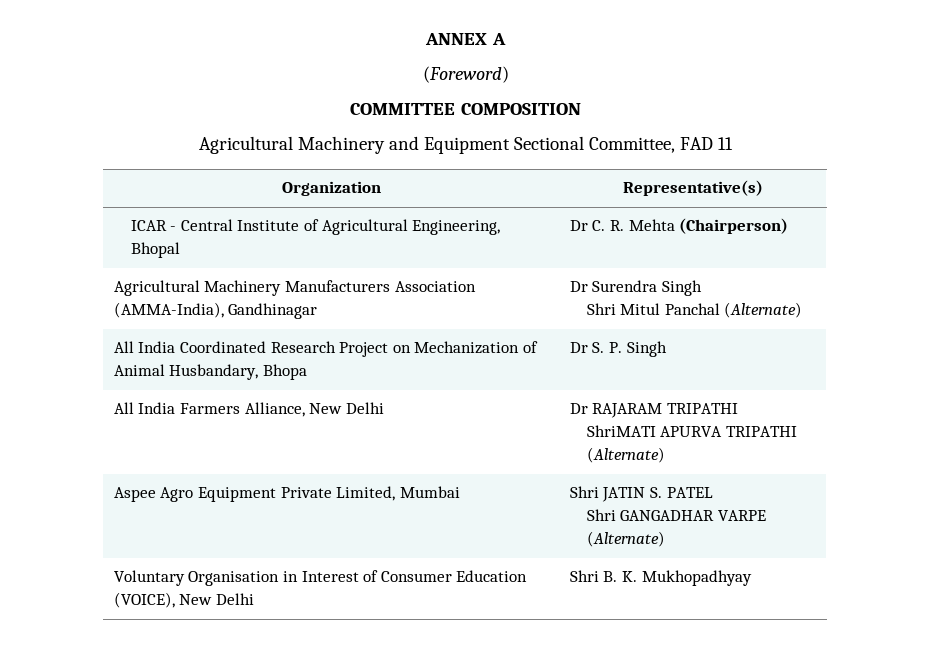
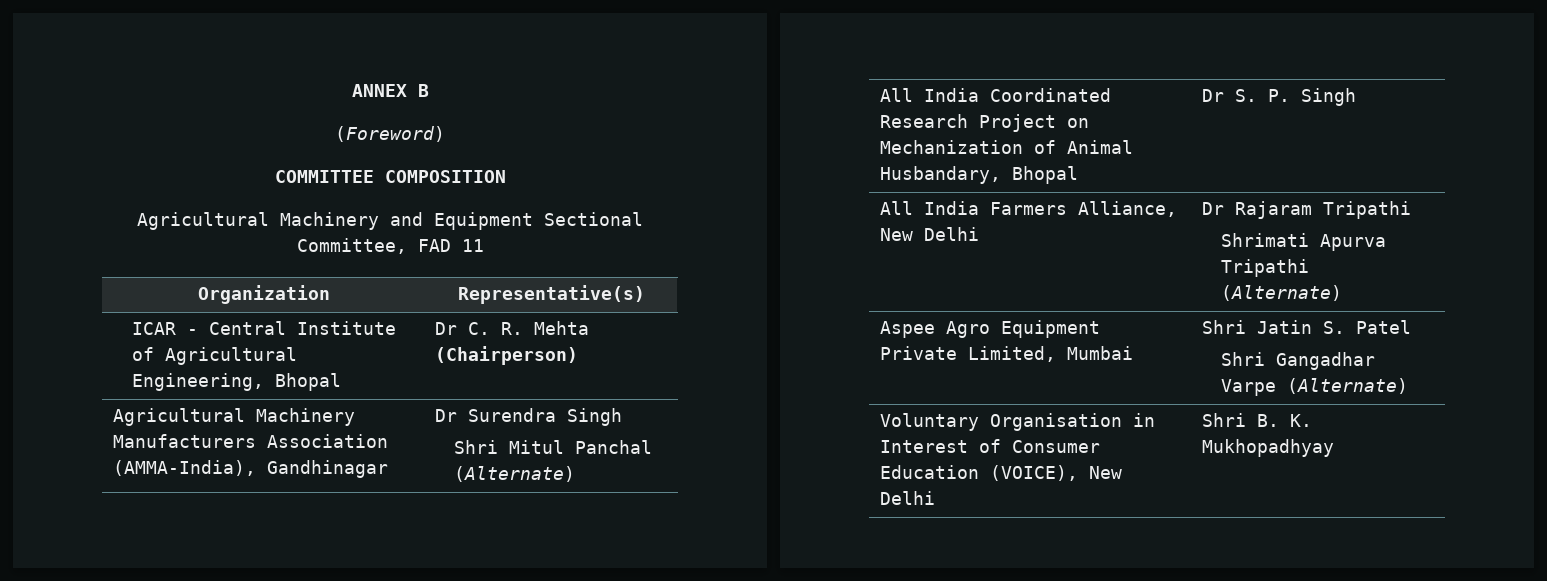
[491,33,506,45] A -> [417,84,429,97] B
[262,364,307,380] Bhopa -> [1012,166,1079,184] Bhopal
[592,403,738,418] [586,425,797,437] RAJARAM TRIPATHI // ShriMATI APURVA TRIPATHI -> [1235,201,1412,219] [1220,233,1386,251] [1220,259,1309,277] Rajaram Tripathi // Shrimati Apurva Tripathi
[602,487,713,502] [586,509,766,521] JATIN S. PATEL // Shri GANGADHAR VARPE -> [1257,320,1412,334] [1220,352,1375,370] [1220,379,1276,396] Jatin S. Patel // Shri Gangadhar Varpe

